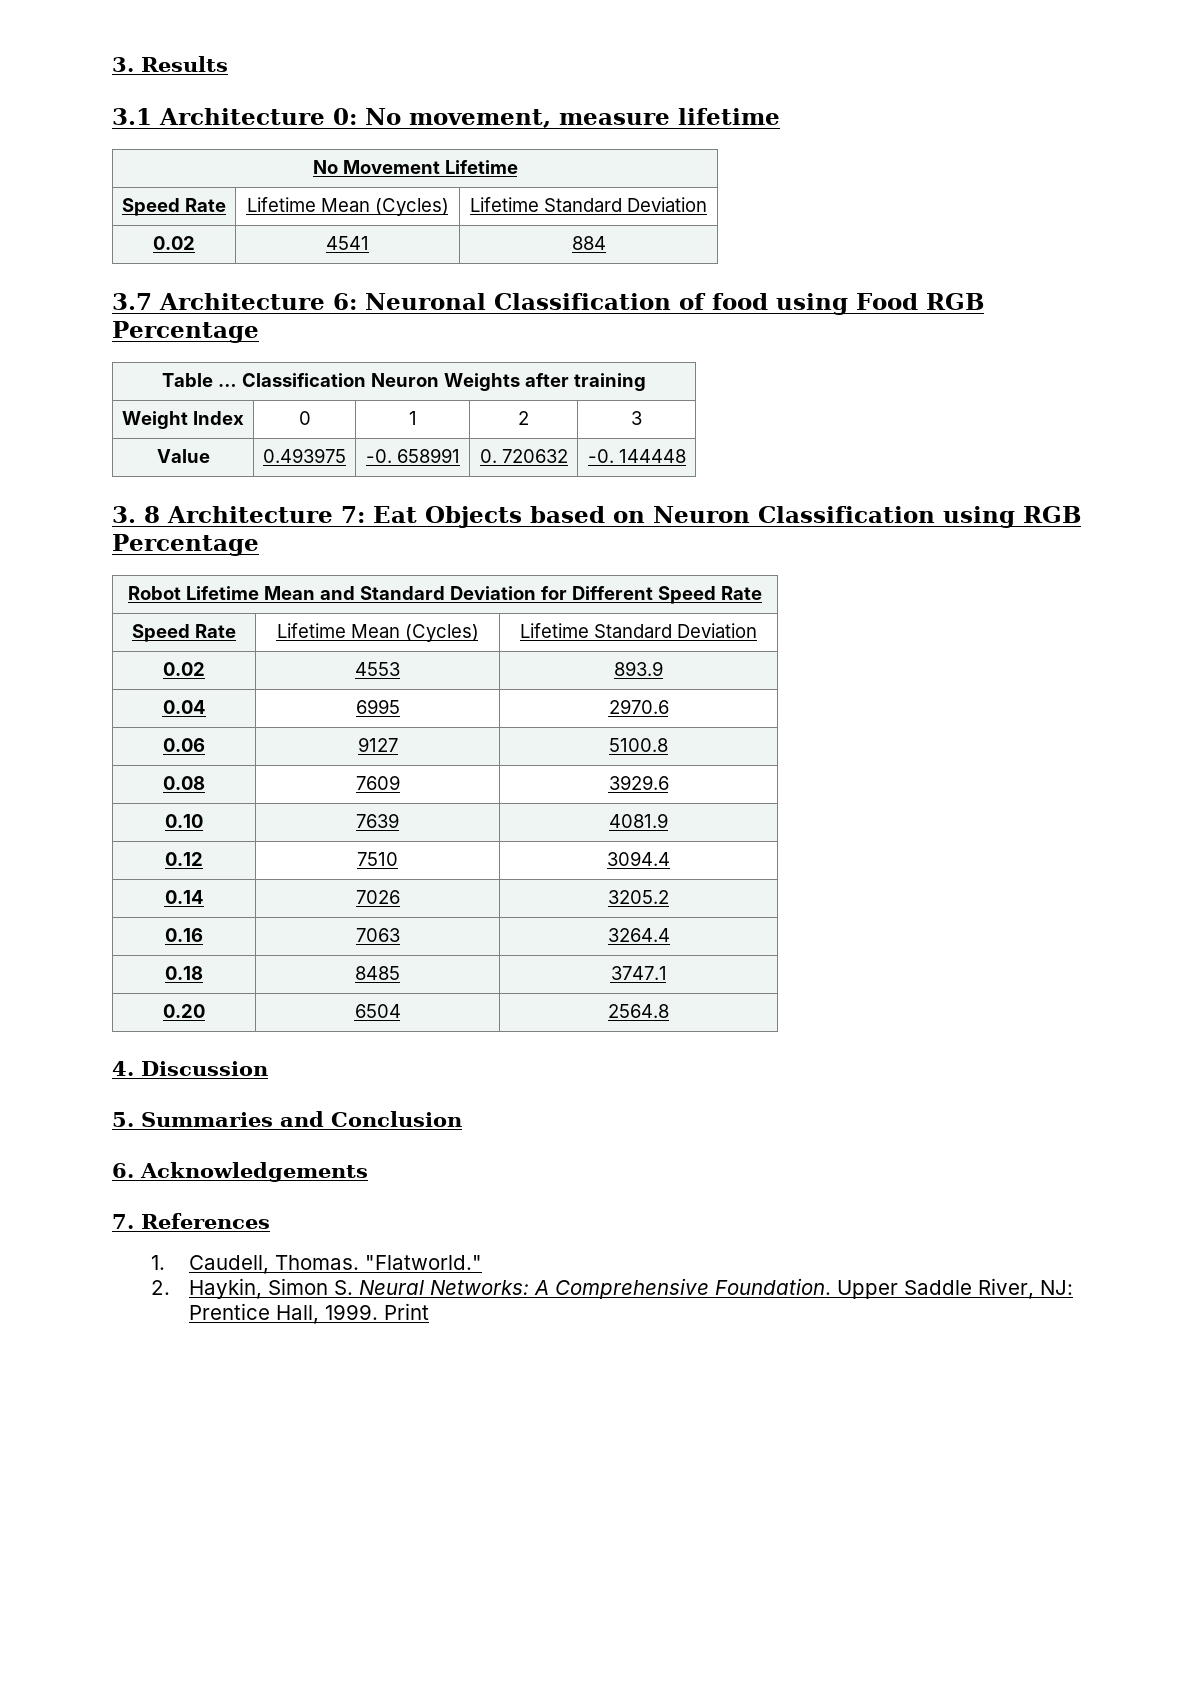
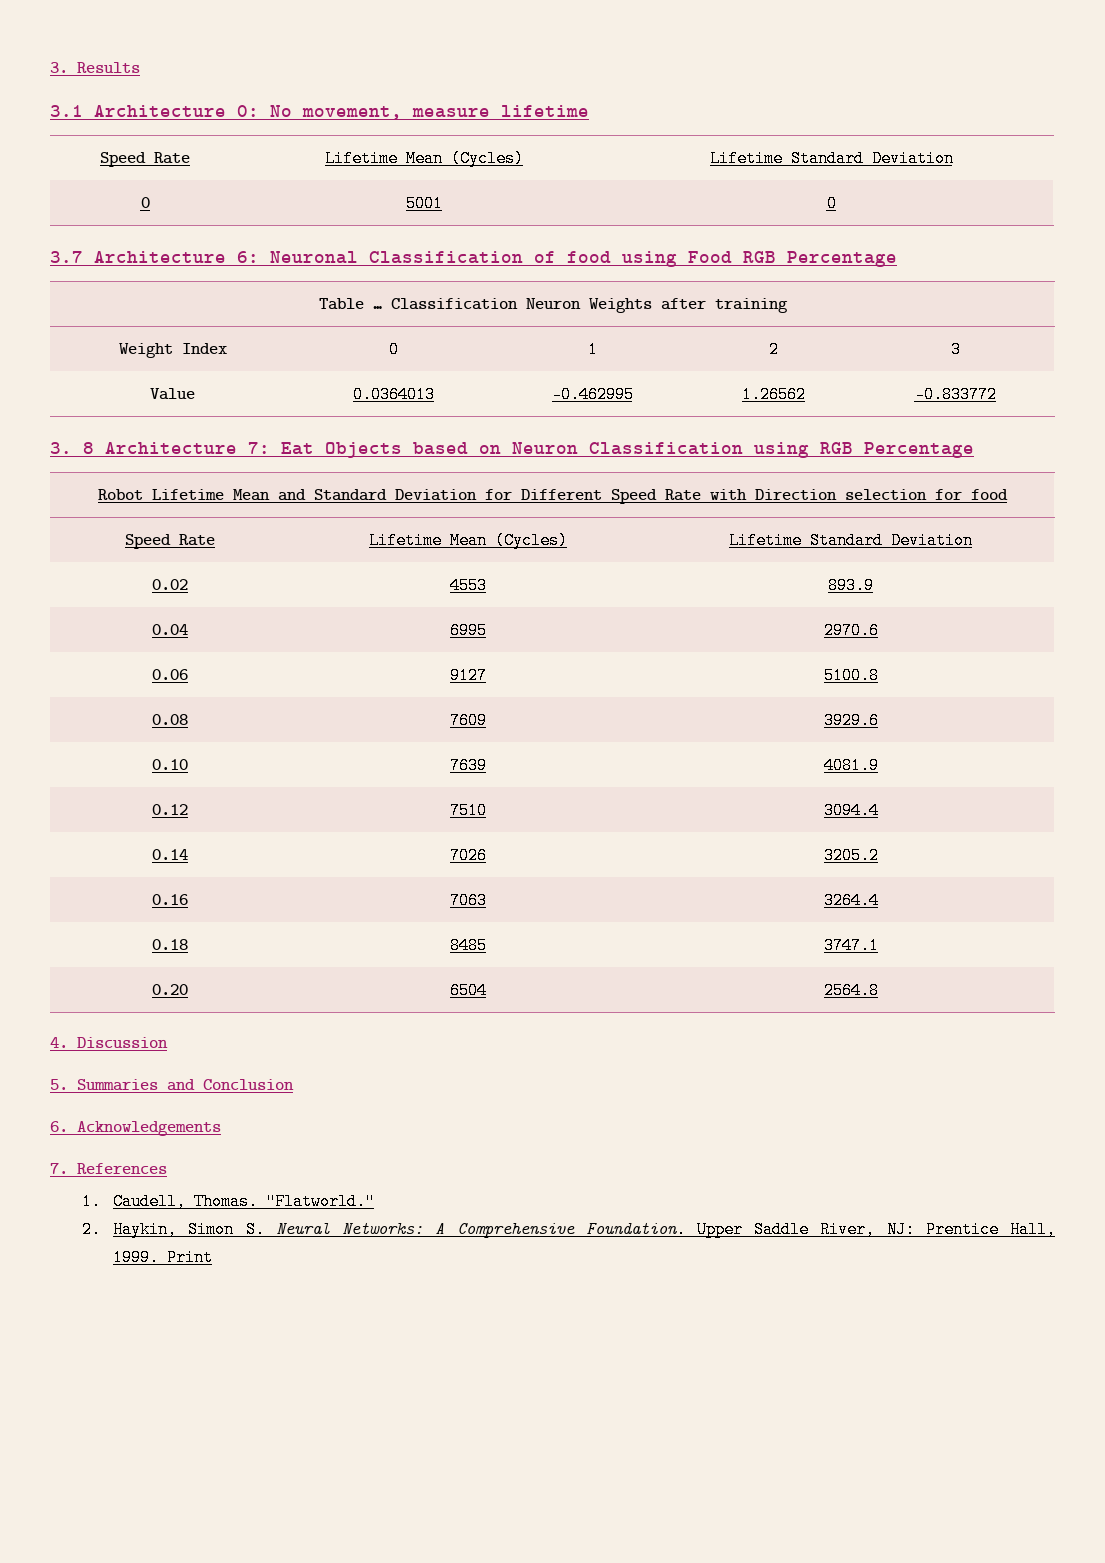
[312,160,518,174] [122,198,226,216] [246,197,449,216] [470,197,707,212] [153,236,195,250] [326,236,369,250] [571,236,606,250] // No Movement Lifetime // Speed Rate | Lifetime Mean (Cycles) | Lifetime Standard Deviation // 0.02 | 4541 | 884 -> [100,152,190,167] [325,150,524,167] [709,150,954,167] [140,197,150,208] [406,195,443,212] [826,195,837,212] // Speed Rate | Lifetime Mean (Cycles) | Lifetime Standard Deviation // 0 | 5001 | 0
[263,448,346,463] [365,448,460,463] [479,449,568,463] [587,449,686,463] 0.493975 | -0. 658991 | 0. 720632 | -0. 144448 -> [353,386,435,403] [551,386,634,403] [742,386,806,403] [914,386,997,403] 0.0364013 | -0.462995 | 1.26562 | -0.833772
(762, 593) none -> [710,489,1008,500] with Direction selection for food

